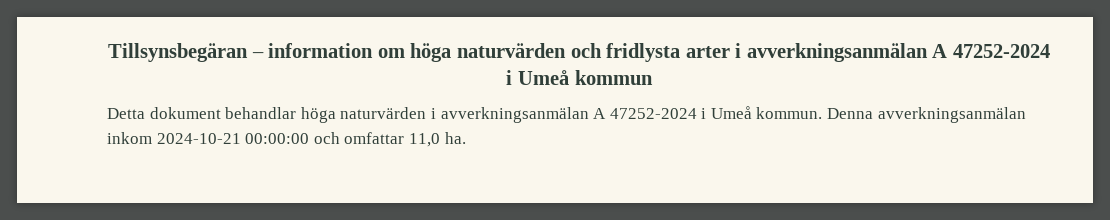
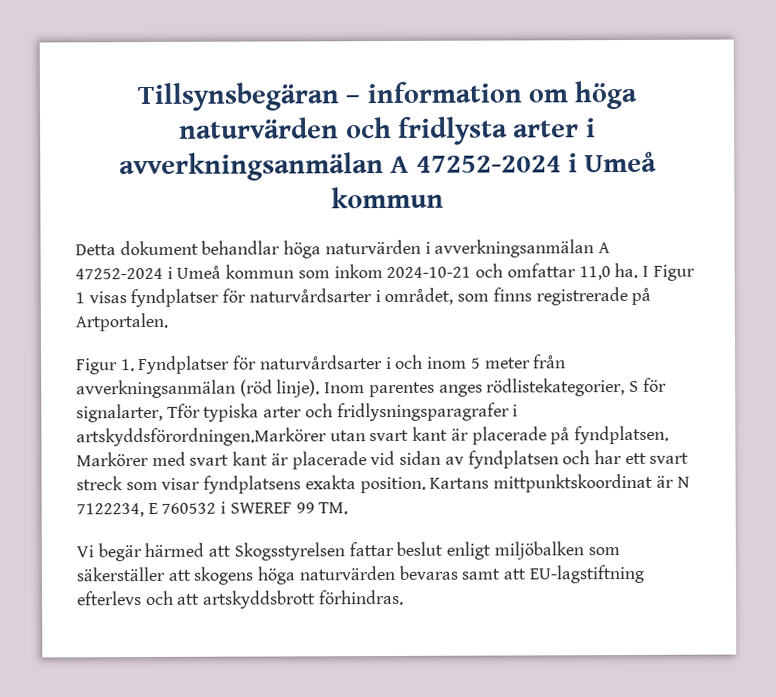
[756,107,1026,123] kommun. Denna avverkningsanmälan -> [225,264,330,279] kommun som
[245,133,310,144] 00:00:00 -> (472, 272) none
(466, 138) none -> [641,264,695,281] [75,286,652,308] [75,312,168,332] [76,354,567,375] [76,377,667,399] [76,402,519,423] [76,425,670,447] [76,450,690,470] [76,473,690,494] [76,501,349,518] [76,541,620,562] [76,564,644,585] [77,589,404,609] I Figur 1 visas fyndplatser för naturvårdsarter i området, som finns registrerade på Artportalen. // Figur 1. Fyndplatser för naturvårdsarter i och inom 5 meter från avverkningsanmälan (röd linje). Inom parentes anges rödlistekategorier, S för signalarter, Tför typiska arter och fridlysningsparagrafer i artskyddsförordningen.Markörer utan svart kant är placerade på fyndplatsen. Markörer med svart kant är placerade vid sidan av fyndplatsen och har ett svart streck som visar fyndplatsens exakta position. Kartans mittpunktskoordinat är N 7122234, E 760532 i SWEREF 99 TM. // Vi begär härmed att Skogsstyrelsen fattar beslut enligt miljöbalken som säkerställer att skogens höga naturvärden bevaras samt att EU-lagstiftning efterlevs och att artskyddsbrott förhindras.

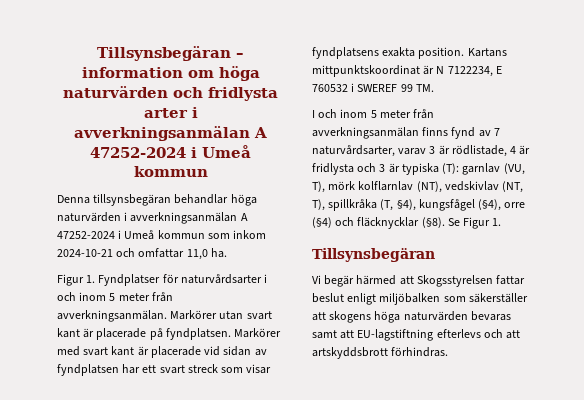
[75,240,199,256] Detta dokument -> [57,194,172,206] Denna tillsynsbegäran
[641,264,695,281] [75,286,652,308] [75,312,168,332] I Figur 1 visas fyndplatser för naturvårdsarter i området, som finns registrerade på Artportalen. -> (227, 253) none
[76,377,667,399] [76,402,519,423] [76,427,327,447] avverkningsanmälan (röd linje). Inom parentes anges rödlistekategorier, S för signalarter, Tför typiska arter och fridlysningsparagrafer i artskyddsförordningen.Markörer -> [57,310,218,322] avverkningsanmälan. Markörer
[562,450,591,465] och -> (119, 370) none
(349, 508) none -> [312,109,435,119] [312,127,500,139] [312,145,531,157] [312,163,525,175] [312,181,524,193] [312,199,526,211] [312,217,502,229] [312,248,435,262] // I och inom 5 meter från avverkningsanmälan finns fynd av 7 naturvårdsarter, varav 3 är rödlistade, 4 är fridlysta och 3 är typiska (T): garnlav (VU, T), mörk kolflarnlav (NT), vedskivlav (NT, T), spillkråka (T, §4), kungsfågel (§4), orre (§4) och fläcknycklar (§8). Se Figur 1. // Tillsynsbegäran

